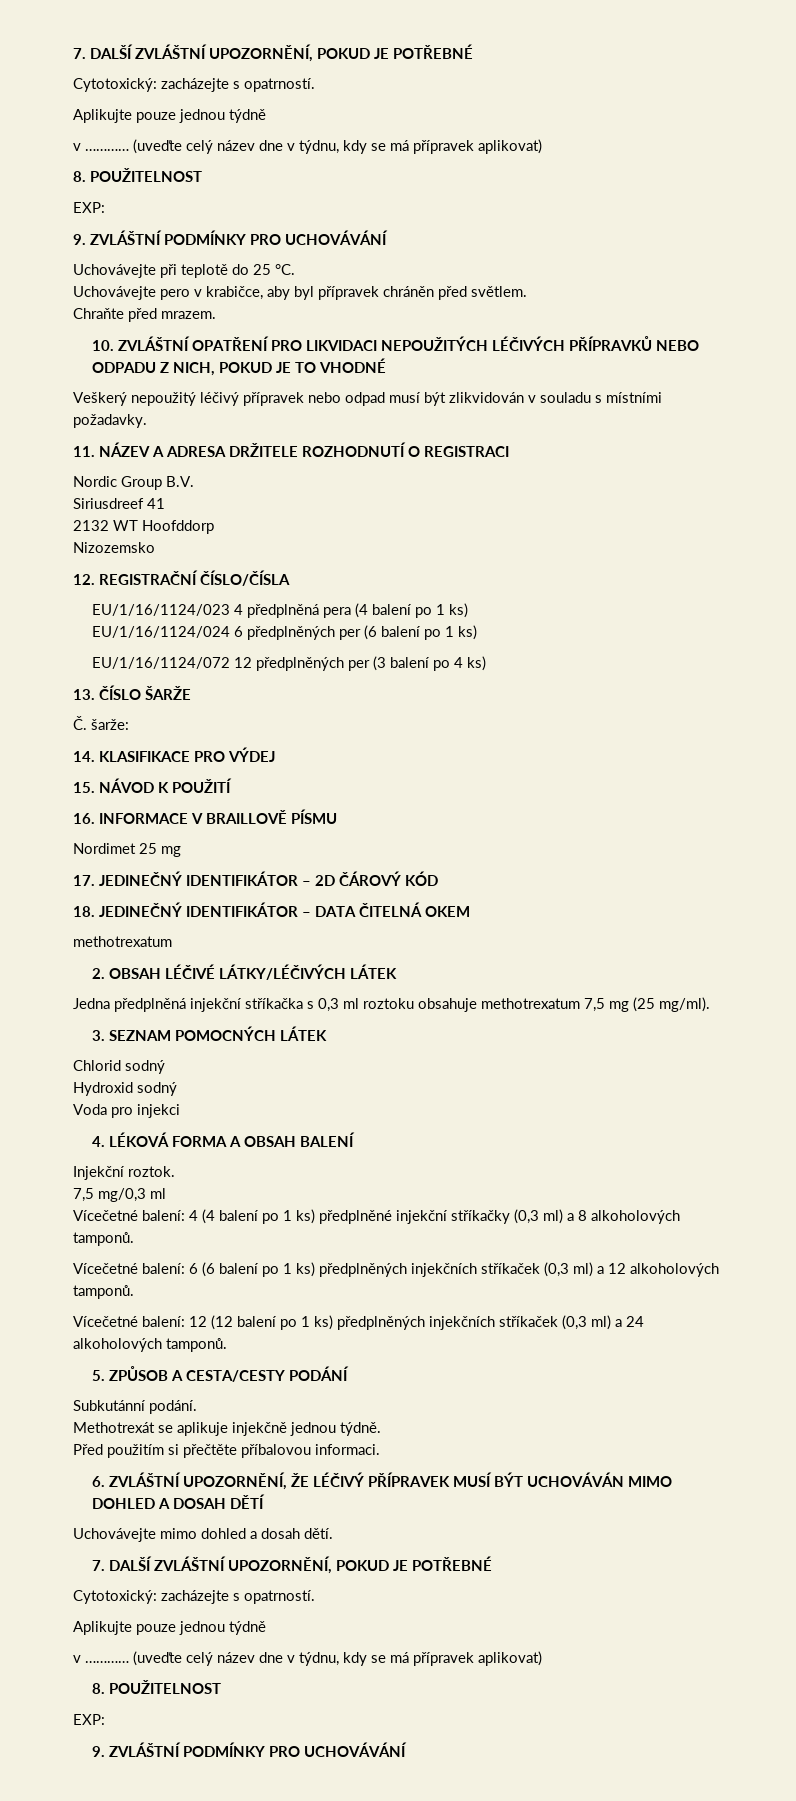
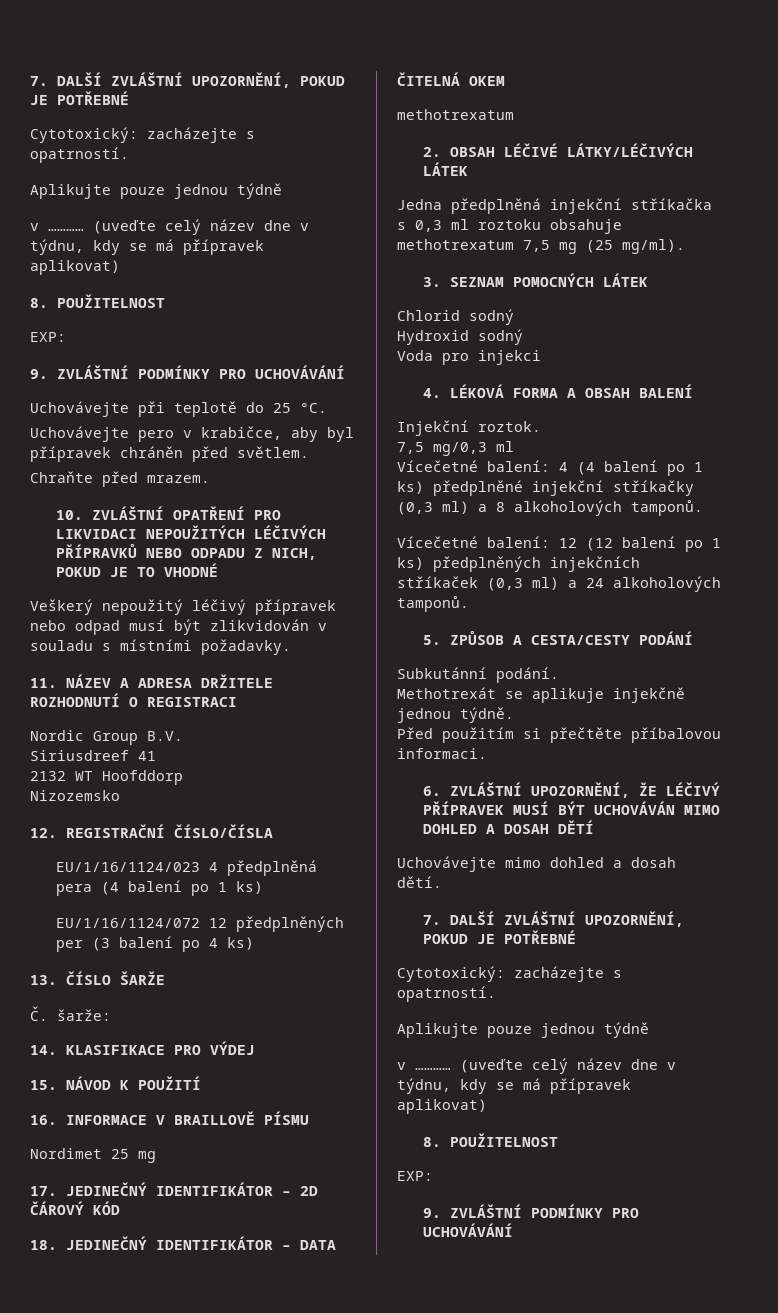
[91,625,477,640] // EU/1/16/1124/024 6 předplněných per (6 balení po 1 ks) -> (264, 887) none
[73,1262,719,1277] [73,1285,134,1299] // Vícečetné balení: 6 (6 balení po 1 ks) předplněných injekčních stříkaček (0,3 ml) a 12 alkoholových tamponů. -> (703, 508) none

